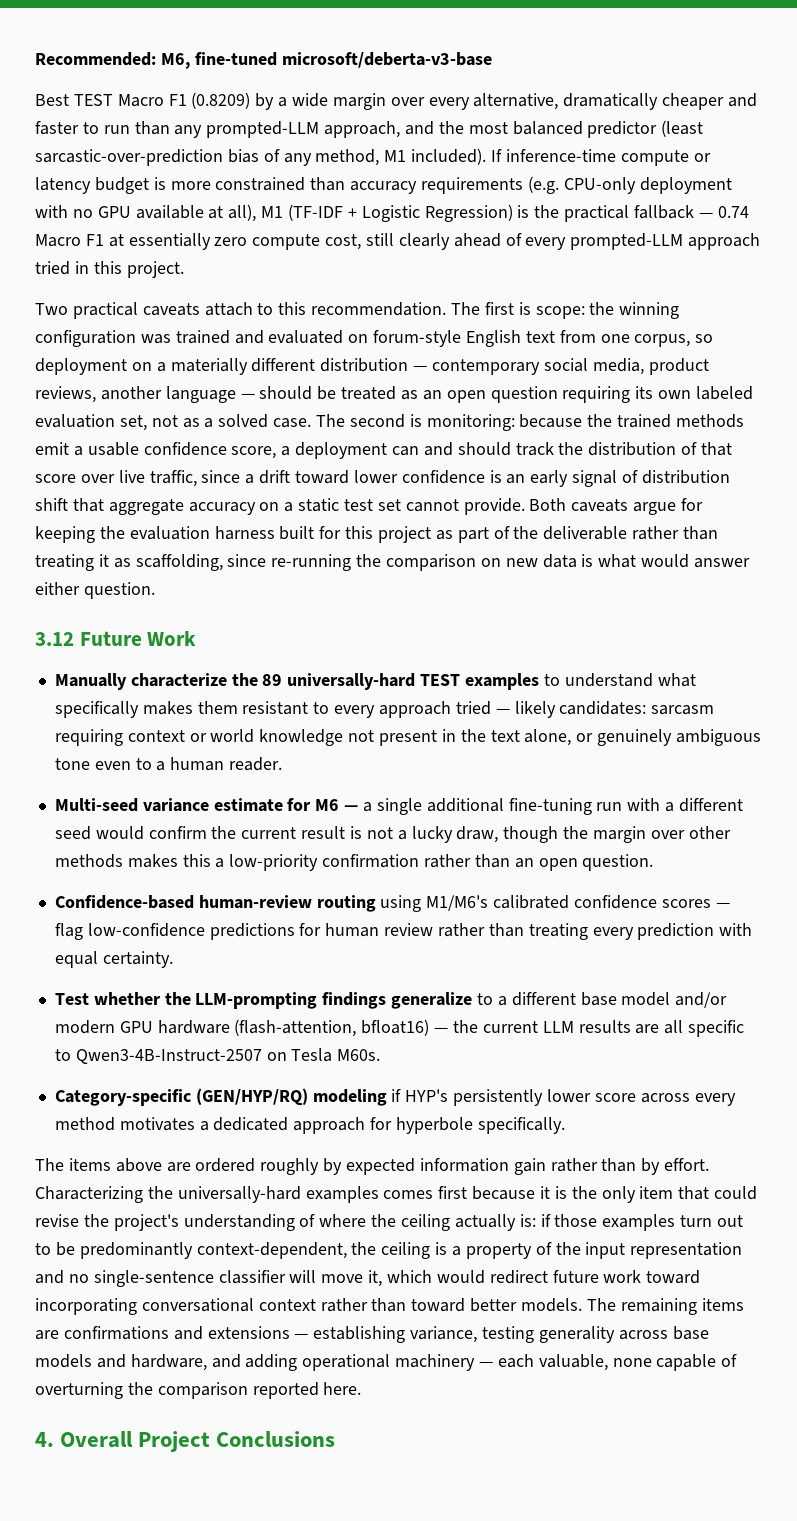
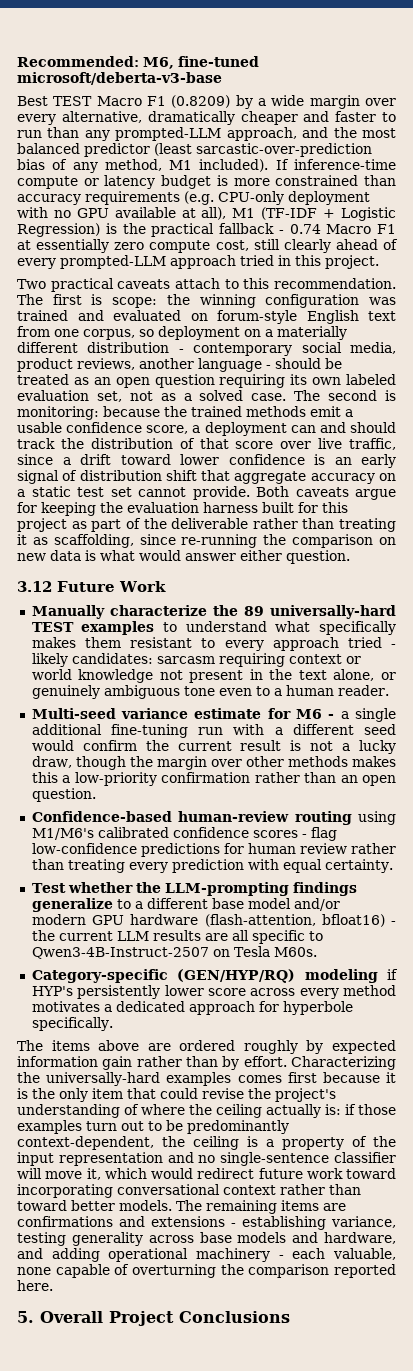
[698,212,713,218] — -> [278,230,284,234] -
[413,365,428,371] — -> [178,349,184,353] -
[240,393,255,399] — -> [266,365,271,369] -
[495,708,510,714] — -> [391,644,396,648] -
[344,805,359,811] — -> [328,714,335,719] -
[715,902,730,908] — -> [301,834,307,838] -
[434,1027,449,1033] — -> [391,921,396,925] -
[294,1333,309,1339] — -> [231,1223,236,1227] -
[479,1361,494,1367] — -> [278,1255,284,1259] -
[35,1432,54,1447] 4. -> [17,1311,34,1323] 5.

